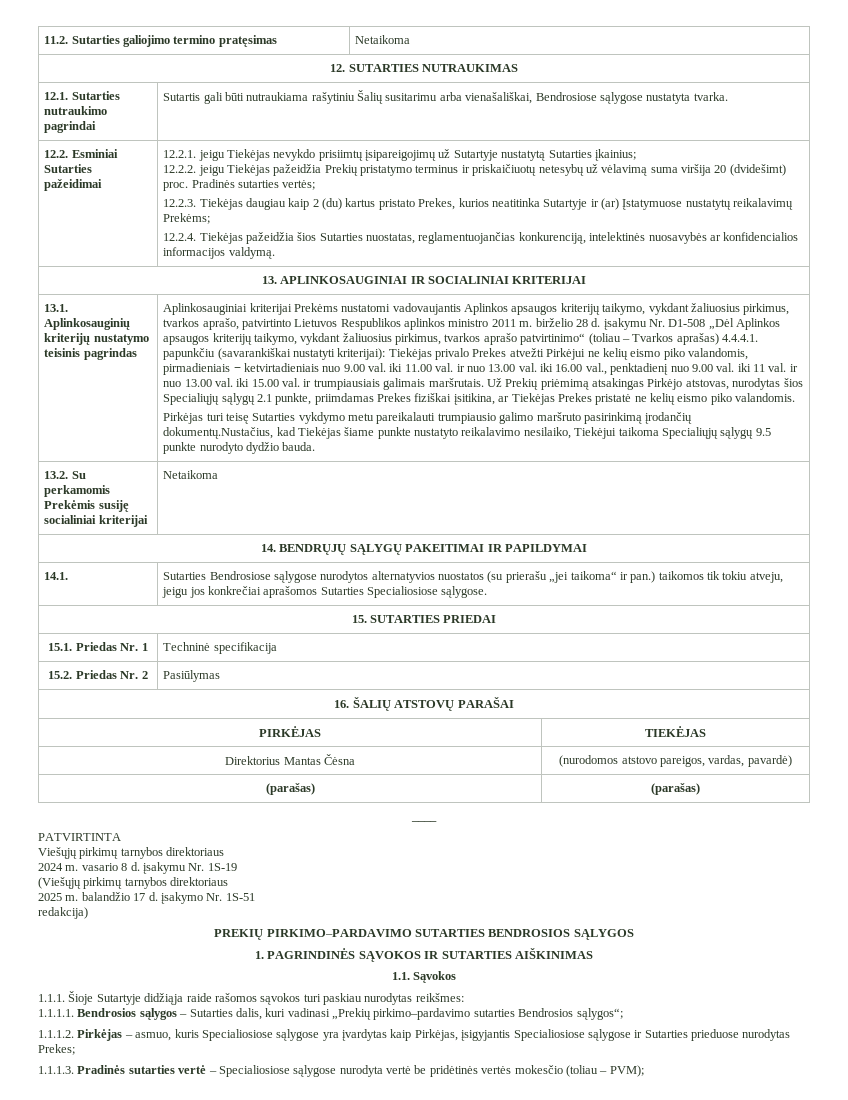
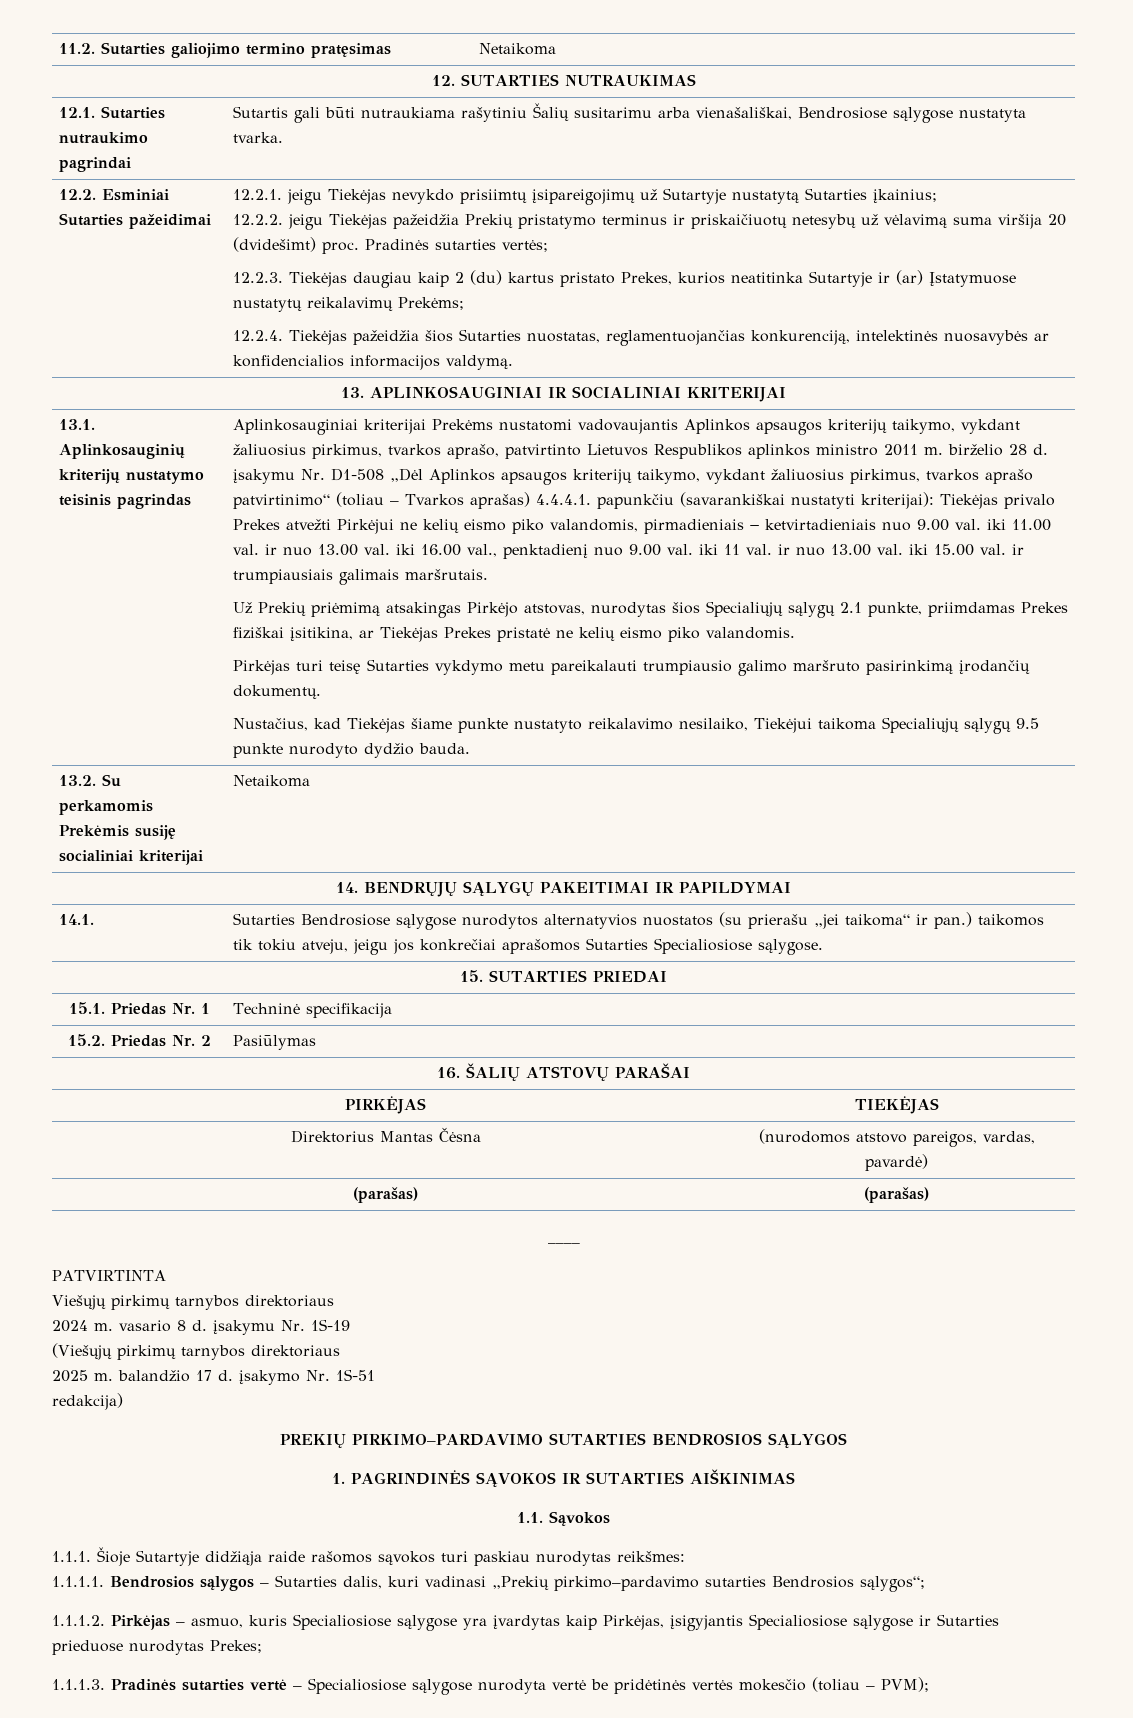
(484, 382) none -> (488, 574) //
[163,427,274,439] dokumentų.Nustačius, -> [232,685,321,699] [232,718,308,731] dokumentų. // Nustačius,

